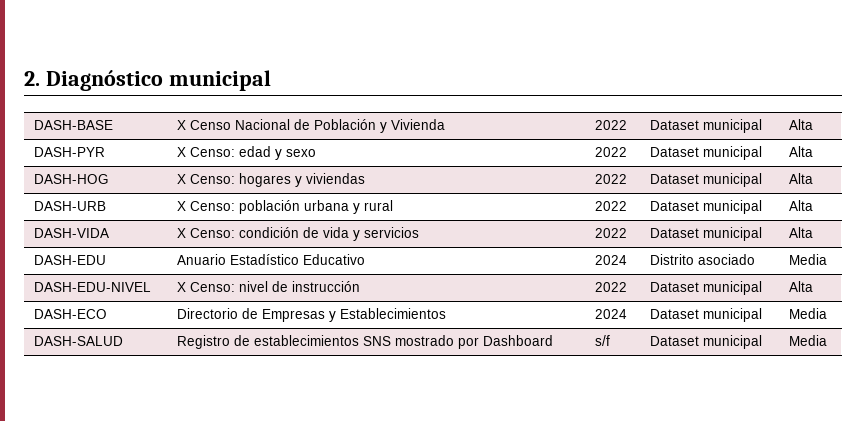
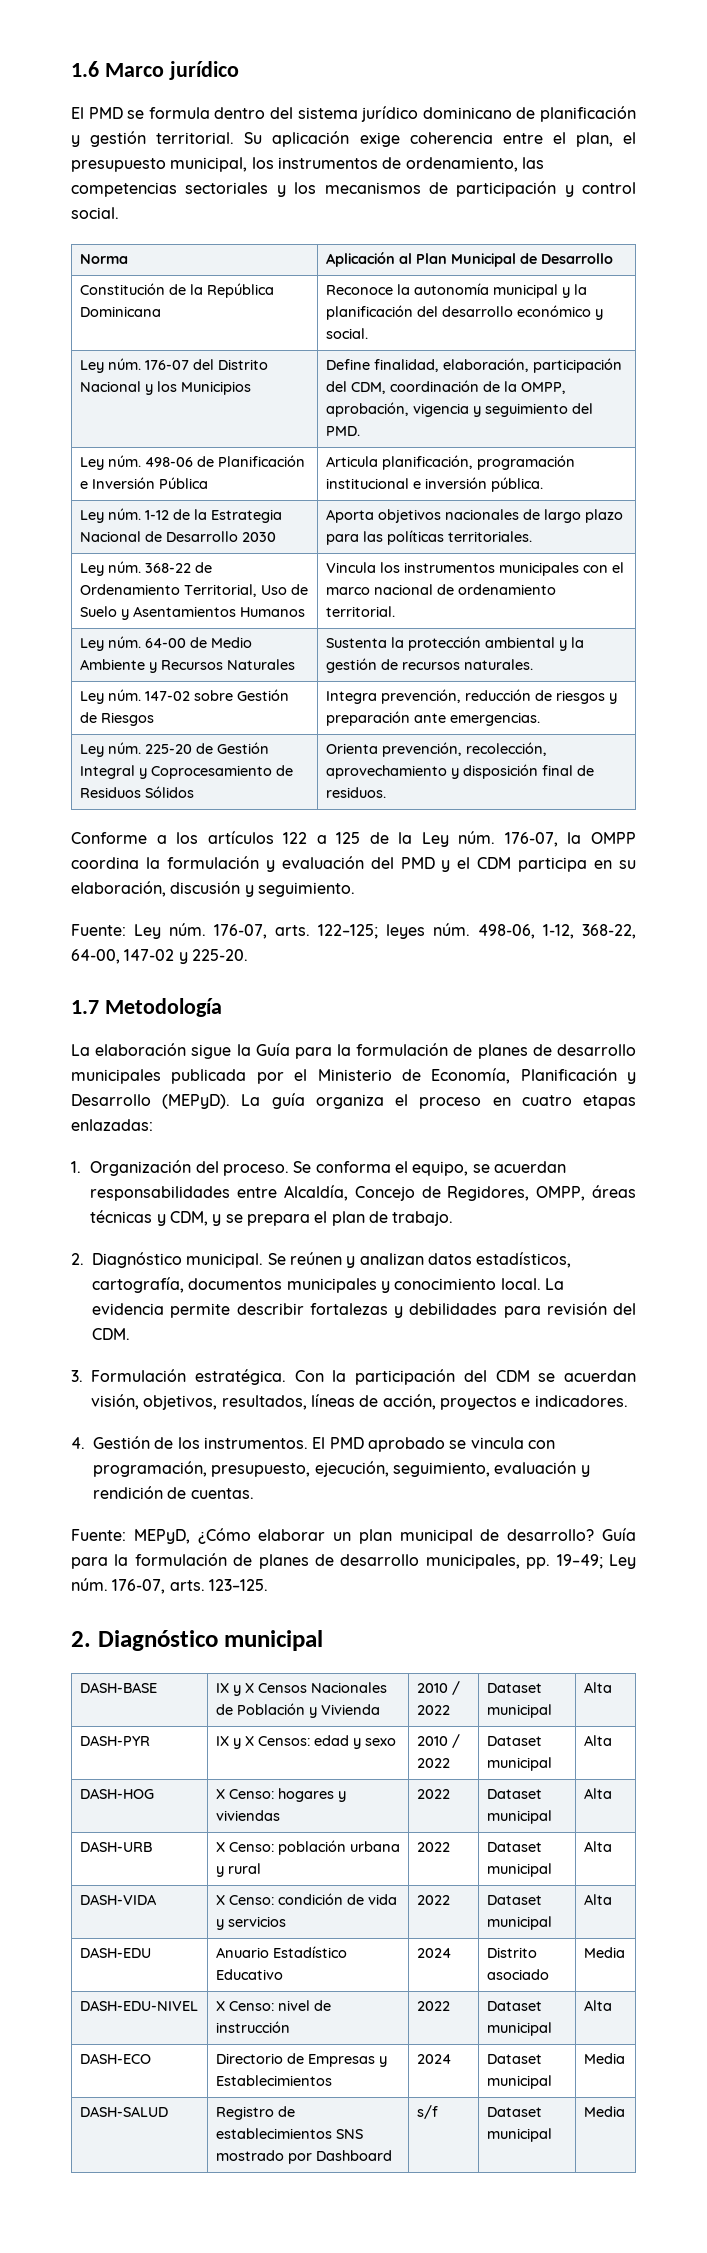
(24, 78) none -> [71,61,239,80] [71,106,637,122] [71,131,637,147] [71,157,544,172] [71,181,636,197] [71,207,119,219] [79,254,128,264] [325,252,613,267] [79,283,274,298] [79,306,161,317] [325,283,587,298] [325,305,603,320] [325,328,368,339] [79,358,268,373] [79,381,251,395] [325,358,622,373] [325,380,566,394] [325,402,593,417] [325,426,360,436] [79,455,305,470] [79,477,208,489] [325,455,575,470] [325,477,543,492] [79,508,282,523] [79,531,276,542] [325,509,623,523] [325,530,532,545] [79,561,212,576] [79,584,308,597] [79,606,305,620] [325,562,624,576] [325,584,556,595] [325,606,395,617] [79,636,252,651] [79,659,295,673] [325,636,584,651] [325,658,533,673] [79,689,289,704] [79,712,154,726] [325,689,617,704] [325,711,540,726] [79,742,269,757] [79,765,293,779] [79,786,194,798] [325,742,547,757] [325,764,594,779] [325,787,386,798] [71,831,637,847] [71,856,636,872] [71,881,355,897] [71,923,636,939] [71,949,248,964] [71,998,222,1017] [71,1043,636,1059] [71,1068,636,1084] [71,1093,636,1109] [71,1119,153,1131] [71,1160,566,1176] [90,1185,636,1201] [90,1210,454,1226] [71,1252,572,1268] [92,1277,564,1293] [92,1302,636,1318] [92,1328,130,1340] [71,1369,636,1385] [91,1394,628,1410] [71,1436,555,1452] [93,1461,590,1477] [93,1486,254,1499] [71,1528,636,1544] [71,1553,637,1569] [71,1578,268,1594] 1.6 Marco jurídico // El PMD se formula dentro del sistema jurídico dominicano de planificación y gestión territorial. Su aplicación exige coherencia entre el plan, el presupuesto municipal, los instrumentos de ordenamiento, las competencias sectoriales y los mecanismos de participación y control social. // Norma | Aplicación al Plan Municipal de Desarrollo // Constitución de la República Dominicana | Reconoce la autonomía municipal y la planificación del desarrollo económico y social. // Ley núm. 176-07 del Distrito Nacional y los Municipios | Define finalidad, elaboración, participación del CDM, coordinación de la OMPP, aprobación, vigencia y seguimiento del PMD. // Ley núm. 498-06 de Planificación e Inversión Pública | Articula planificación, programación institucional e inversión pública. // Ley núm. 1-12 de la Estrategia Nacional de Desarrollo 2030 | Aporta objetivos nacionales de largo plazo para las políticas territoriales. // Ley núm. 368-22 de Ordenamiento Territorial, Uso de Suelo y Asentamientos Humanos | Vincula los instrumentos municipales con el marco nacional de ordenamiento territorial. // Ley núm. 64-00 de Medio Ambiente y Recursos Naturales | Sustenta la protección ambiental y la gestión de recursos naturales. // Ley núm. 147-02 sobre Gestión de Riesgos | Integra prevención, reducción de riesgos y preparación ante emergencias. // Ley núm. 225-20 de Gestión Integral y Coprocesamiento de Residuos Sólidos | Orienta prevención, recolección, aprovechamiento y disposición final de residuos. // Conforme a los artículos 122 a 125 de la Ley núm. 176-07, la OMPP coordina la formulación y evaluación del PMD y el CDM participa en su elaboración, discusión y seguimiento. // Fuente: Ley núm. 176-07, arts. 122–125; leyes núm. 498-06, 1-12, 368-22, 64-00, 147-02 y 225-20. // 1.7 Metodología // La elaboración sigue la Guía para la formulación de planes de desarrollo municipales publicada por el Ministerio de Economía, Planificación y Desarrollo (MEPyD). La guía organiza el proceso en cuatro etapas enlazadas: // 1. Organización del proceso. Se conforma el equipo, se acuerdan responsabilidades entre Alcaldía, Concejo de Regidores, OMPP, áreas técnicas y CDM, y se prepara el plan de trabajo. // 2. Diagnóstico municipal. Se reúnen y analizan datos estadísticos, cartografía, documentos municipales y conocimiento local. La evidencia permite describir fortalezas y debilidades para revisión del CDM. // 3. Formulación estratégica. Con la participación del CDM se acuerdan visión, objetivos, resultados, líneas de acción, proyectos e indicadores. // 4. Gestión de los instrumentos. El PMD aprobado se vincula con programación, presupuesto, ejecución, seguimiento, evaluación y rendición de cuentas. // Fuente: MEPyD, ¿Cómo elaborar un plan municipal de desarrollo? Guía para la formulación de planes de desarrollo municipales, pp. 19–49; Ley núm. 176-07, arts. 123–125. //
[177,119,291,130] X Censo Nacional -> [215,1682,387,1696] IX y X Censos Nacionales
(446, 124) none -> [416,1681,460,1695] 2010 /
[177,147,236,157] X Censo: -> [215,1736,310,1749] IX y X Censos:
(317, 153) none -> [416,1734,460,1748] 2010 /

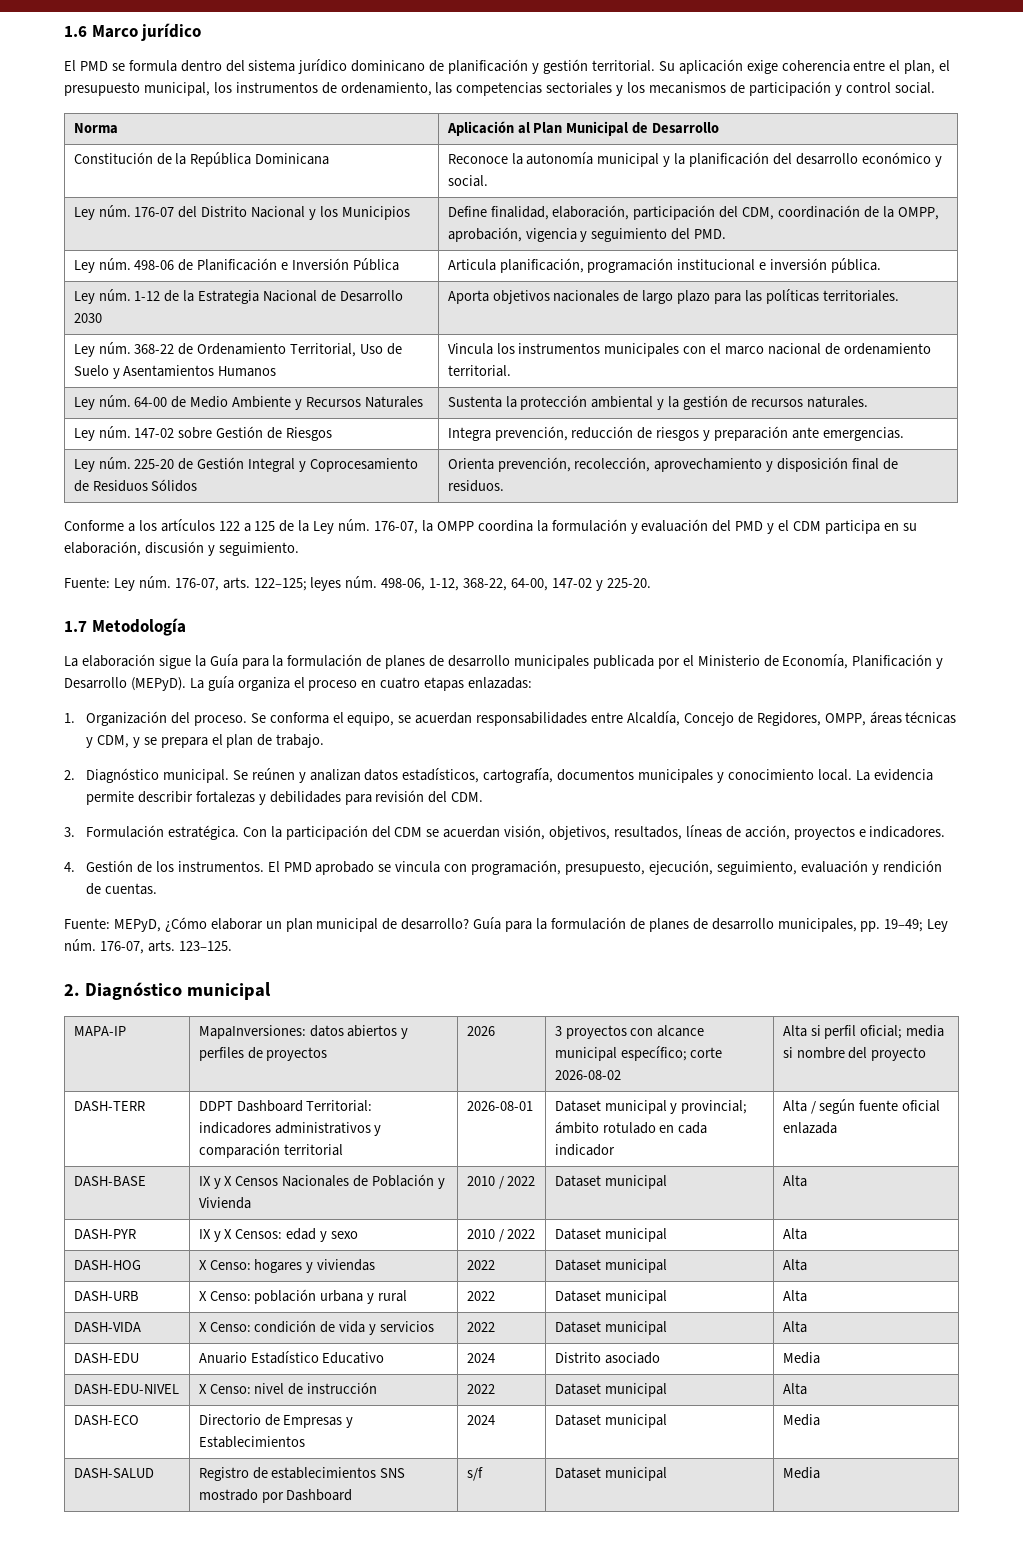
(324, 1640) none -> [73,1026,126,1036] [198,1025,409,1039] [198,1047,328,1061] [466,1026,495,1036] [554,1025,705,1039] [554,1046,723,1061] [554,1070,621,1080] [782,1025,945,1039] [782,1047,927,1061] [73,1101,145,1111] [198,1100,373,1112] [198,1122,382,1136] [198,1143,343,1158] [466,1101,533,1111] [554,1100,748,1114] [554,1121,708,1134] [554,1144,615,1156] [782,1099,941,1114] [782,1122,837,1134] // MAPA-IP | MapaInversiones: datos abiertos y perfiles de proyectos | 2026 | 3 proyectos con alcance municipal específico; corte 2026-08-02 | Alta si perfil oficial; media si nombre del proyecto // DASH-TERR | DDPT Dashboard Territorial: indicadores administrativos y comparación territorial | 2026-08-01 | Dataset municipal y provincial; ámbito rotulado en cada indicador | Alta / según fuente oficial enlazada

